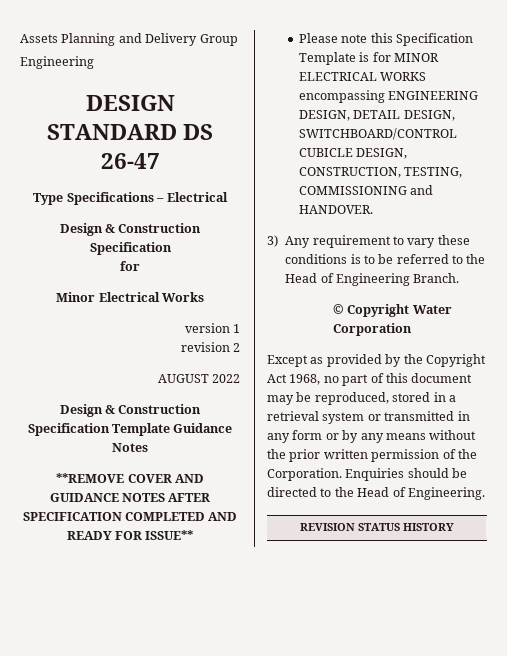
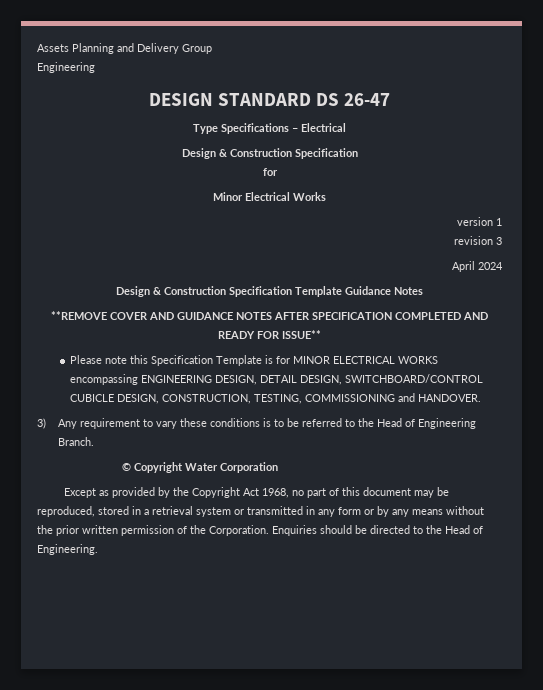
[233,343,240,352] [157,374,240,383] 2 // AUGUST 2022 -> [496,237,502,245] [452,261,503,272] 3 // April 2024
[300,523,454,531] // REVISION STATUS HISTORY -> (98, 549) none

